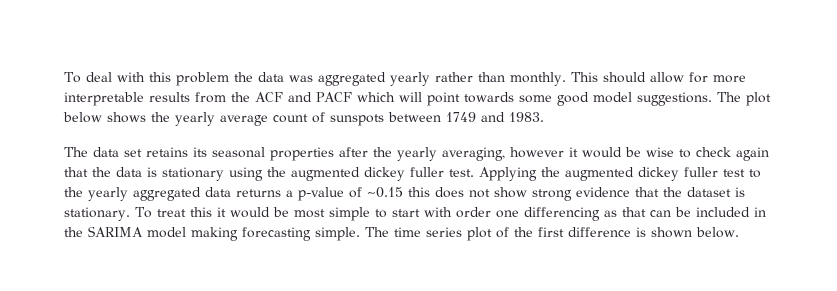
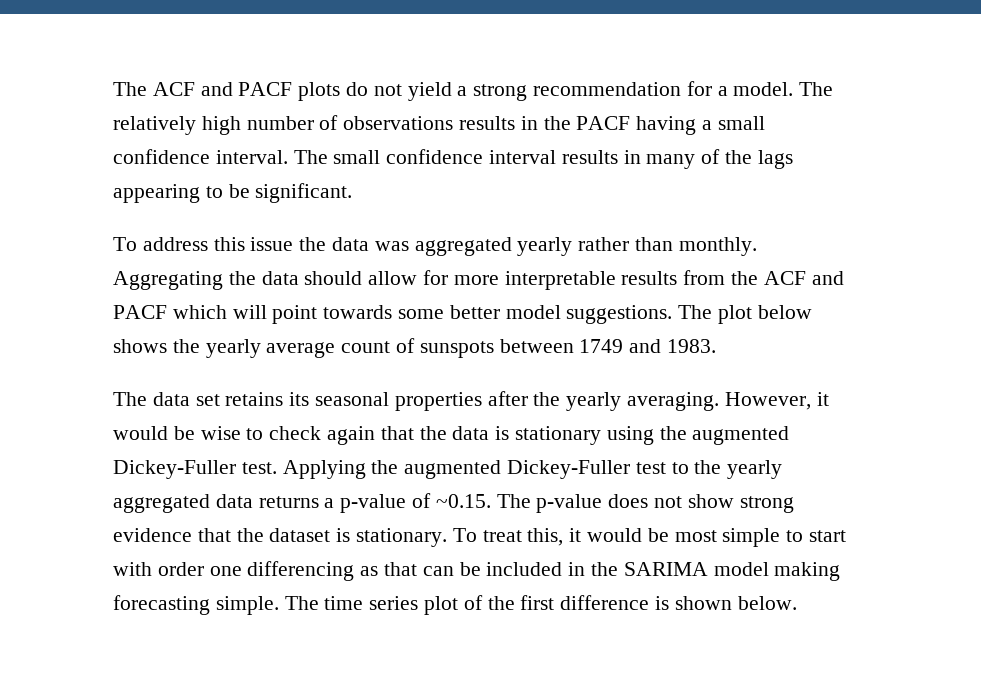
[64,72,229,86] To deal with this problem -> [113,81,834,101] [113,115,765,135] [113,149,793,169] [113,183,353,203] [113,237,294,251] The ACF and PACF plots do not yield a strong recommendation for a model. The relatively high number of observations results in the PACF having a small confidence interval. The small confidence interval results in many of the lags appearing to be significant. // To address this issue
[570,72,598,82] This -> [113,271,299,290] Aggregating the data
[556,92,589,106] good -> [449,305,500,319] better
[442,147,564,161] averaging, however -> [627,392,811,411] averaging. However,
[364,167,444,181] dickey fuller -> [113,460,236,479] Dickey-Fuller
[638,167,718,181] dickey fuller -> [507,460,631,479] Dickey-Fuller
[367,187,430,198] ~0.15 this -> [435,494,603,513] ~0.15. The p-value
[189,207,212,217] this -> [527,528,564,546] this,

